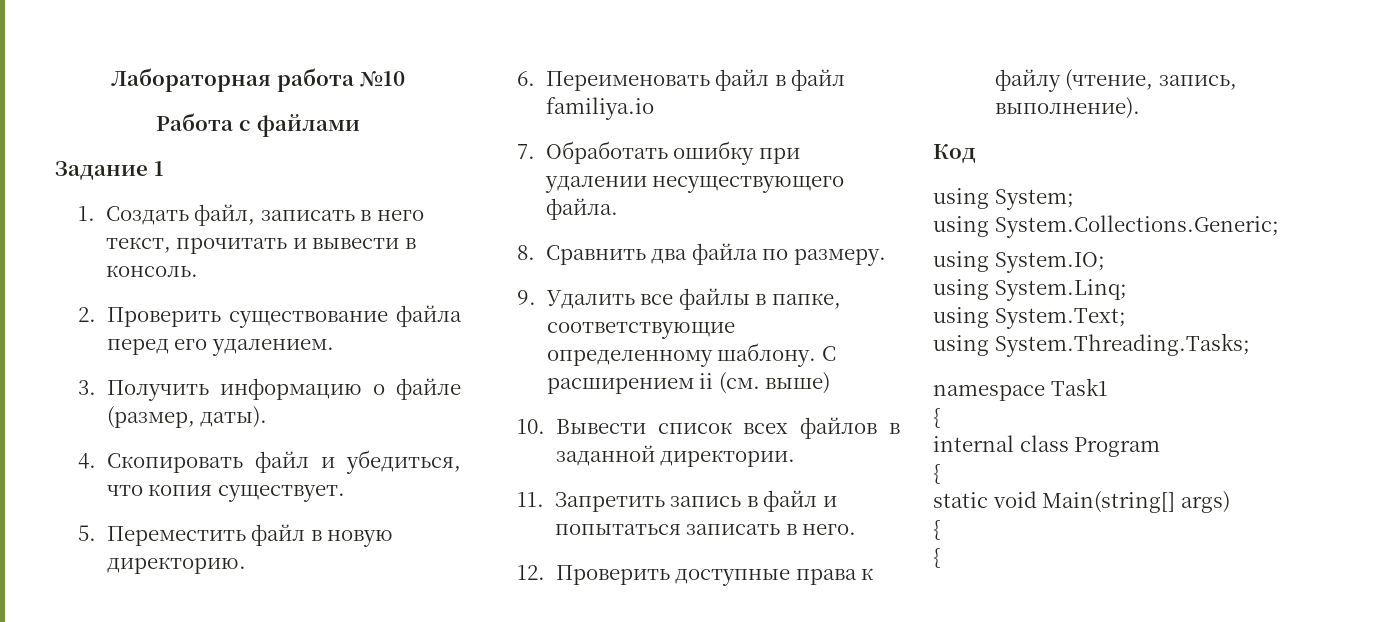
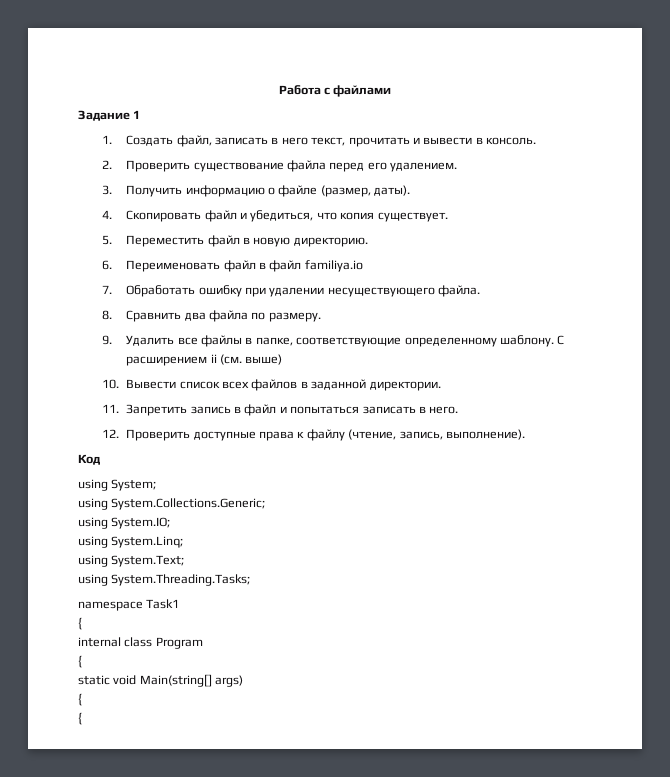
[111,68,405,92] Лабораторная работа №10 // -> (278, 90) none

